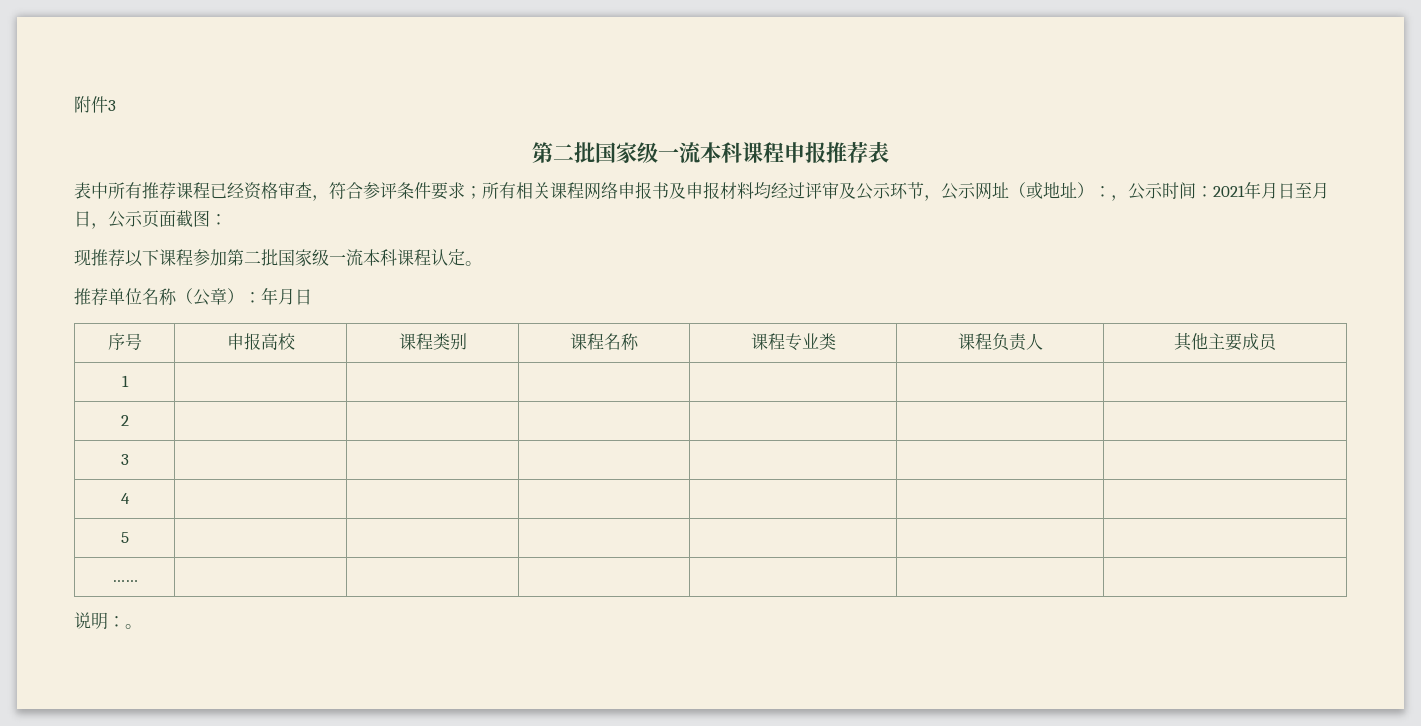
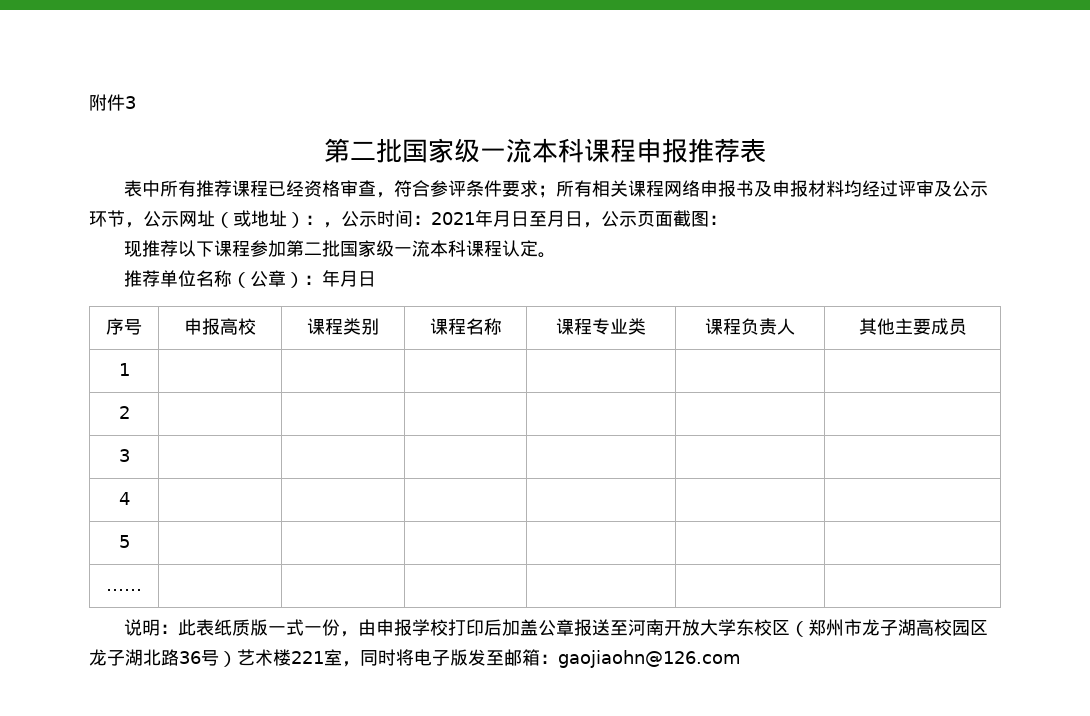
[125,624,142,629] 。 -> [178,619,989,637] [89,649,741,668] 此表纸质版一式一份，由申报学校打印后加盖公章报送至河南开放大学东校区（郑州市龙子湖高校园区龙子湖北路36号）艺术楼221室，同时将电子版发至邮箱：gaojiaohn@126.com

